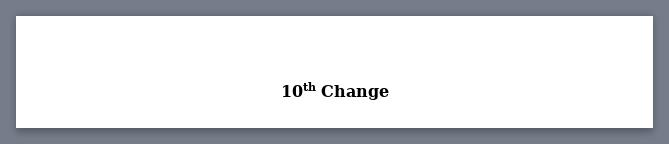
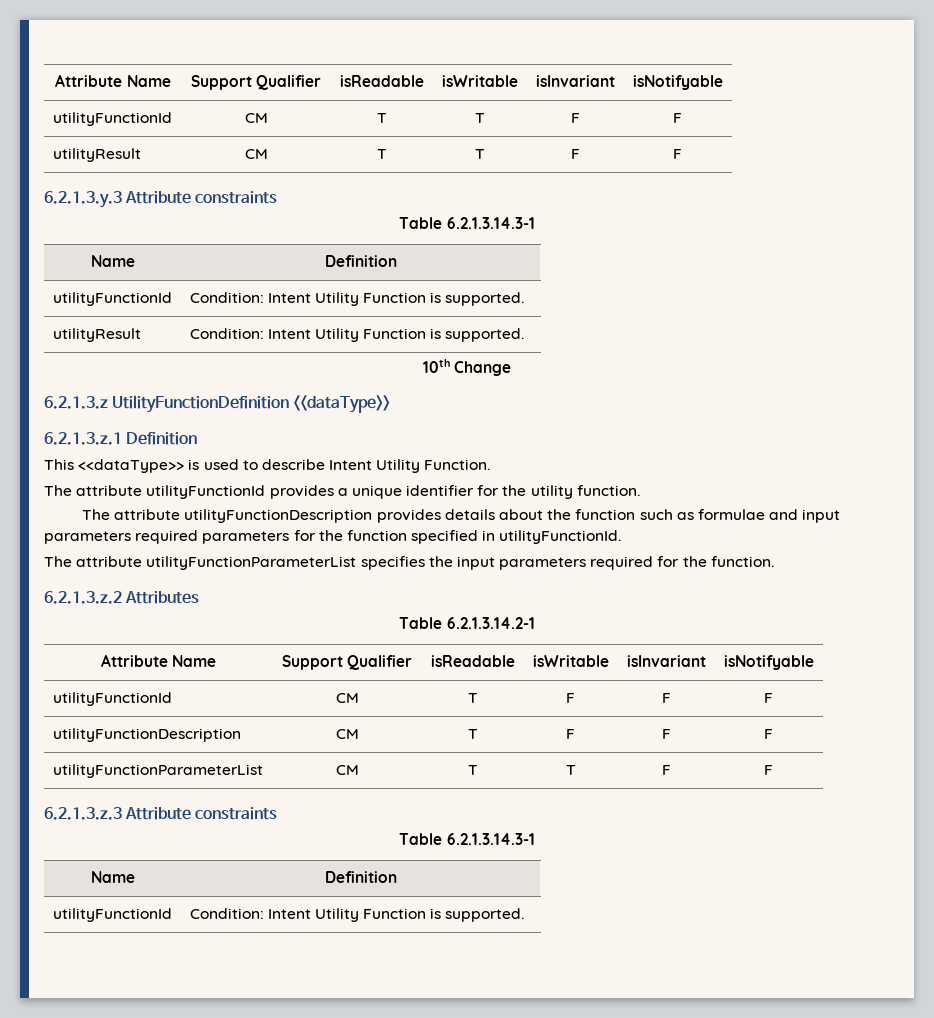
[280,82,389,100] 10th Change -> [55,74,171,87] [190,75,322,90] [339,75,424,87] [441,75,518,87] [535,75,615,87] [632,75,723,90] [52,112,172,126] [244,113,268,123] [376,113,387,123] [474,113,485,123] [570,113,580,123] [673,113,682,123] [52,148,141,162] [244,149,268,159] [376,149,387,159] [474,149,485,159] [570,149,580,159] [673,149,682,159] [44,191,278,208] [399,217,535,229] [91,255,135,267] [325,255,397,267] [52,292,172,306] [189,292,525,306] [52,328,141,342] [189,328,525,342] [422,359,512,376] [44,395,391,413] [44,432,198,445] [44,459,491,473] [44,485,640,499] [82,509,841,523] [44,530,622,544] [44,556,774,570] [44,591,200,604] [399,617,535,629] [100,654,217,667] [281,655,413,670] [430,655,515,667] [532,655,609,667] [626,655,706,667] [723,655,814,670] [52,692,172,706] [335,693,359,703] [467,693,478,703] [566,693,575,703] [661,693,671,703] [764,693,773,703] [52,728,241,742] [335,729,359,739] [467,729,478,739] [566,729,575,739] [661,729,671,739] [764,729,773,739] [52,764,263,778] [335,765,359,775] [467,765,478,775] [565,765,576,775] [661,765,671,775] [764,765,773,775] [44,807,278,820] [399,833,535,845] [91,871,135,883] [325,871,397,883] [52,908,172,922] [189,908,525,922] Attribute Name | Support Qualifier | isReadable | isWritable | isInvariant | isNotifyable // utilityFunctionId | CM | T | T | F | F // utilityResult | CM | T | T | F | F // 6.2.1.3.y.3 Attribute constraints // Table 6.2.1.3.14.3-1 // Name | Definition // utilityFunctionId | Condition: Intent Utility Function is supported. // utilityResult | Condition: Intent Utility Function is supported. // 10th Change // 6.2.1.3.z UtilityFunctionDefinition <<dataType>> // 6.2.1.3.z.1 Definition // This <<dataType>> is used to describe Intent Utility Function. // The attribute utilityFunctionId provides a unique identifier for the utility function. // The attribute utilityFunctionDescription provides details about the function such as formulae and input parameters required parameters for the function specified in utilityFunctionId. // The attribute utilityFunctionParameterList specifies the input parameters required for the function. // 6.2.1.3.z.2 Attributes // Table 6.2.1.3.14.2-1 // Attribute Name | Support Qualifier | isReadable | isWritable | isInvariant | isNotifyable // utilityFunctionId | CM | T | F | F | F // utilityFunctionDescription | CM | T | F | F | F // utilityFunctionParameterList | CM | T | T | F | F // 6.2.1.3.z.3 Attribute constraints // Table 6.2.1.3.14.3-1 // Name | Definition // utilityFunctionId | Condition: Intent Utility Function is supported.

